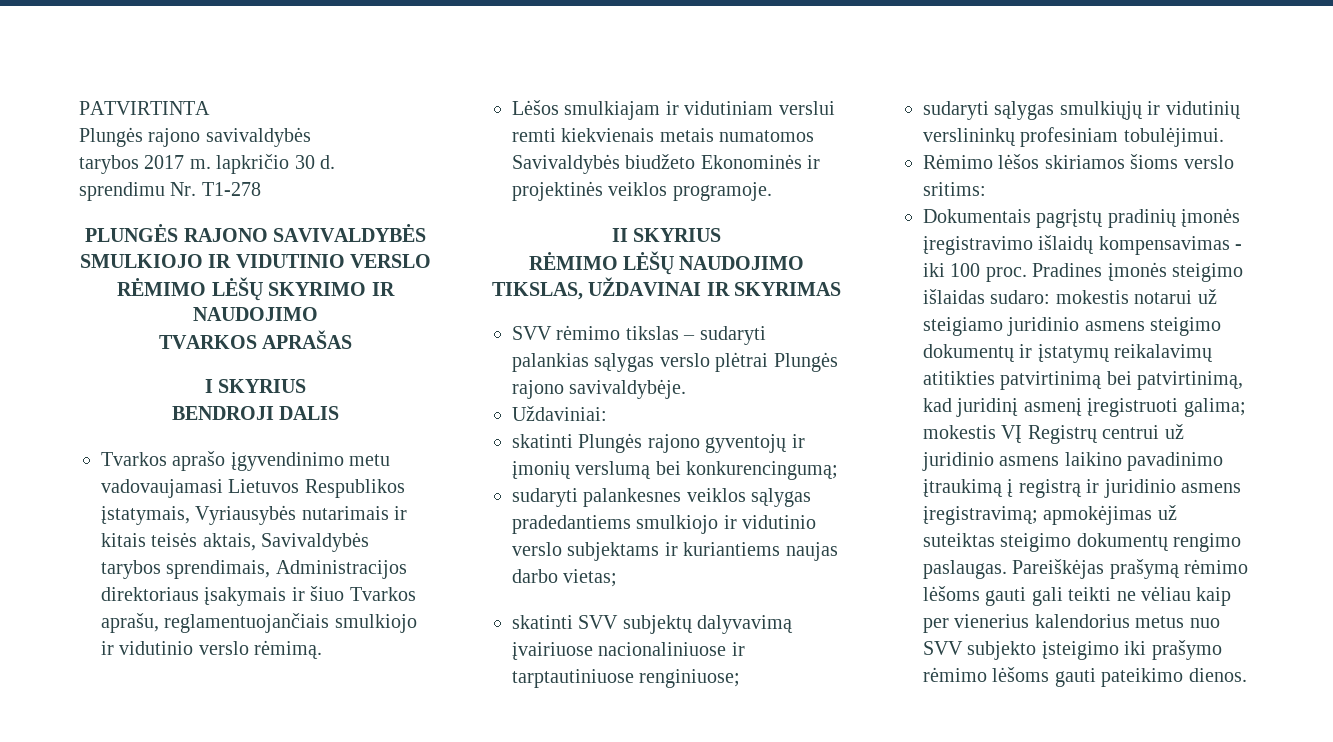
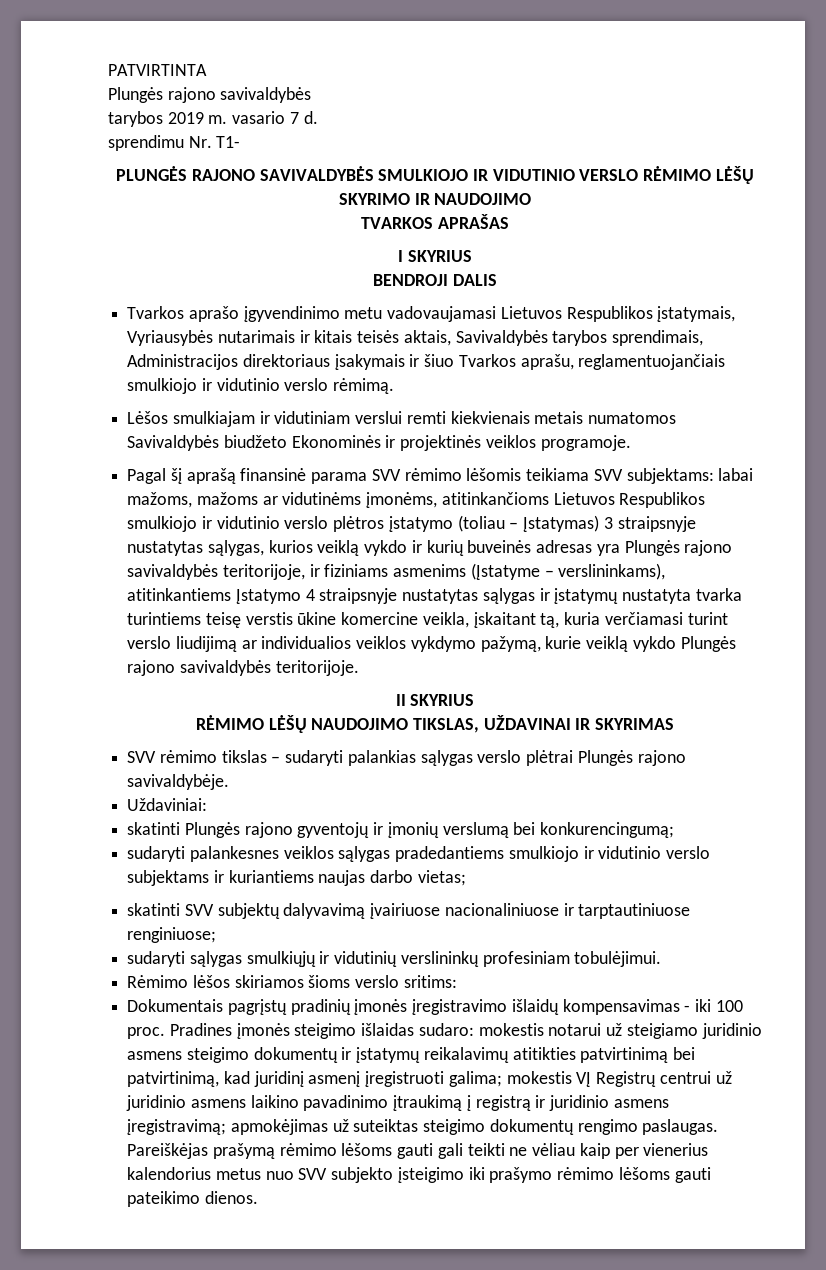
[144,154,315,174] 2017 m. lapkričio 30 -> [167,111,299,124] 2019 m. vasario 7
[201,182,261,196] T1-278 -> [216,136,241,148] T1-
(772, 191) none -> [127,468,754,484] [127,492,706,508] [127,515,696,532] [127,540,733,556] [127,563,666,580] [127,588,742,604] [127,612,728,628] [127,636,736,652] [127,660,359,676] // Pagal šį aprašą finansinė parama SVV rėmimo lėšomis teikiama SVV subjektams: labai mažoms, mažoms ar vidutinėms įmonėms, atitinkančioms Lietuvos Respublikos smulkiojo ir vidutinio verslo plėtros įstatymo (toliau – Įstatymas) 3 straipsnyje nustatytas sąlygas, kurios veiklą vykdo ir kurių buveinės adresas yra Plungės rajono savivaldybės teritorijoje, ir fiziniams asmenims (Įstatyme – verslininkams), atitinkantiems Įstatymo 4 straipsnyje nustatytas sąlygas ir įstatymų nustatyta tvarka turintiems teisę verstis ūkine komercine veikla, įskaitant tą, kuria verčiamasi turint verslo liudijimą ar individualios veiklos vykdymo pažymą, kurie veiklą vykdo Plungės rajono savivaldybės teritorijoje.

